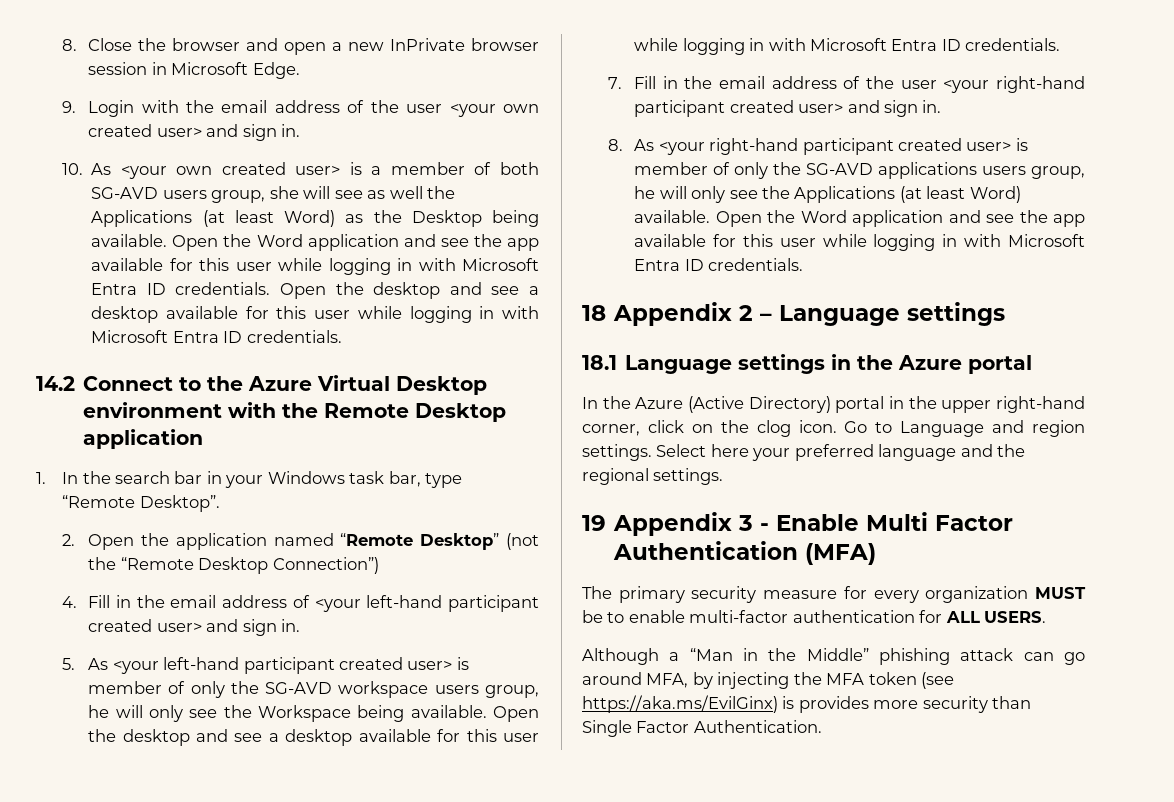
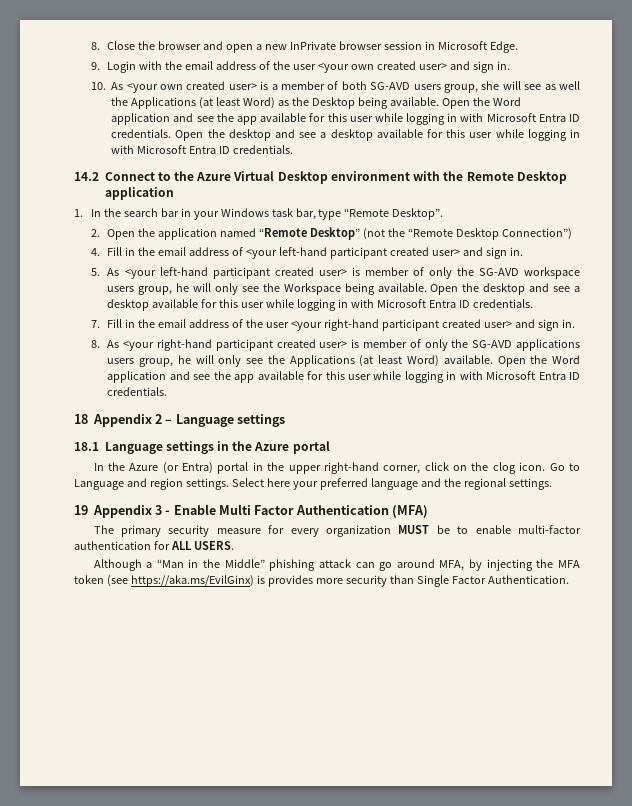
[688,396,831,413] (Active Directory) -> [162,462,214,474] (or Entra)

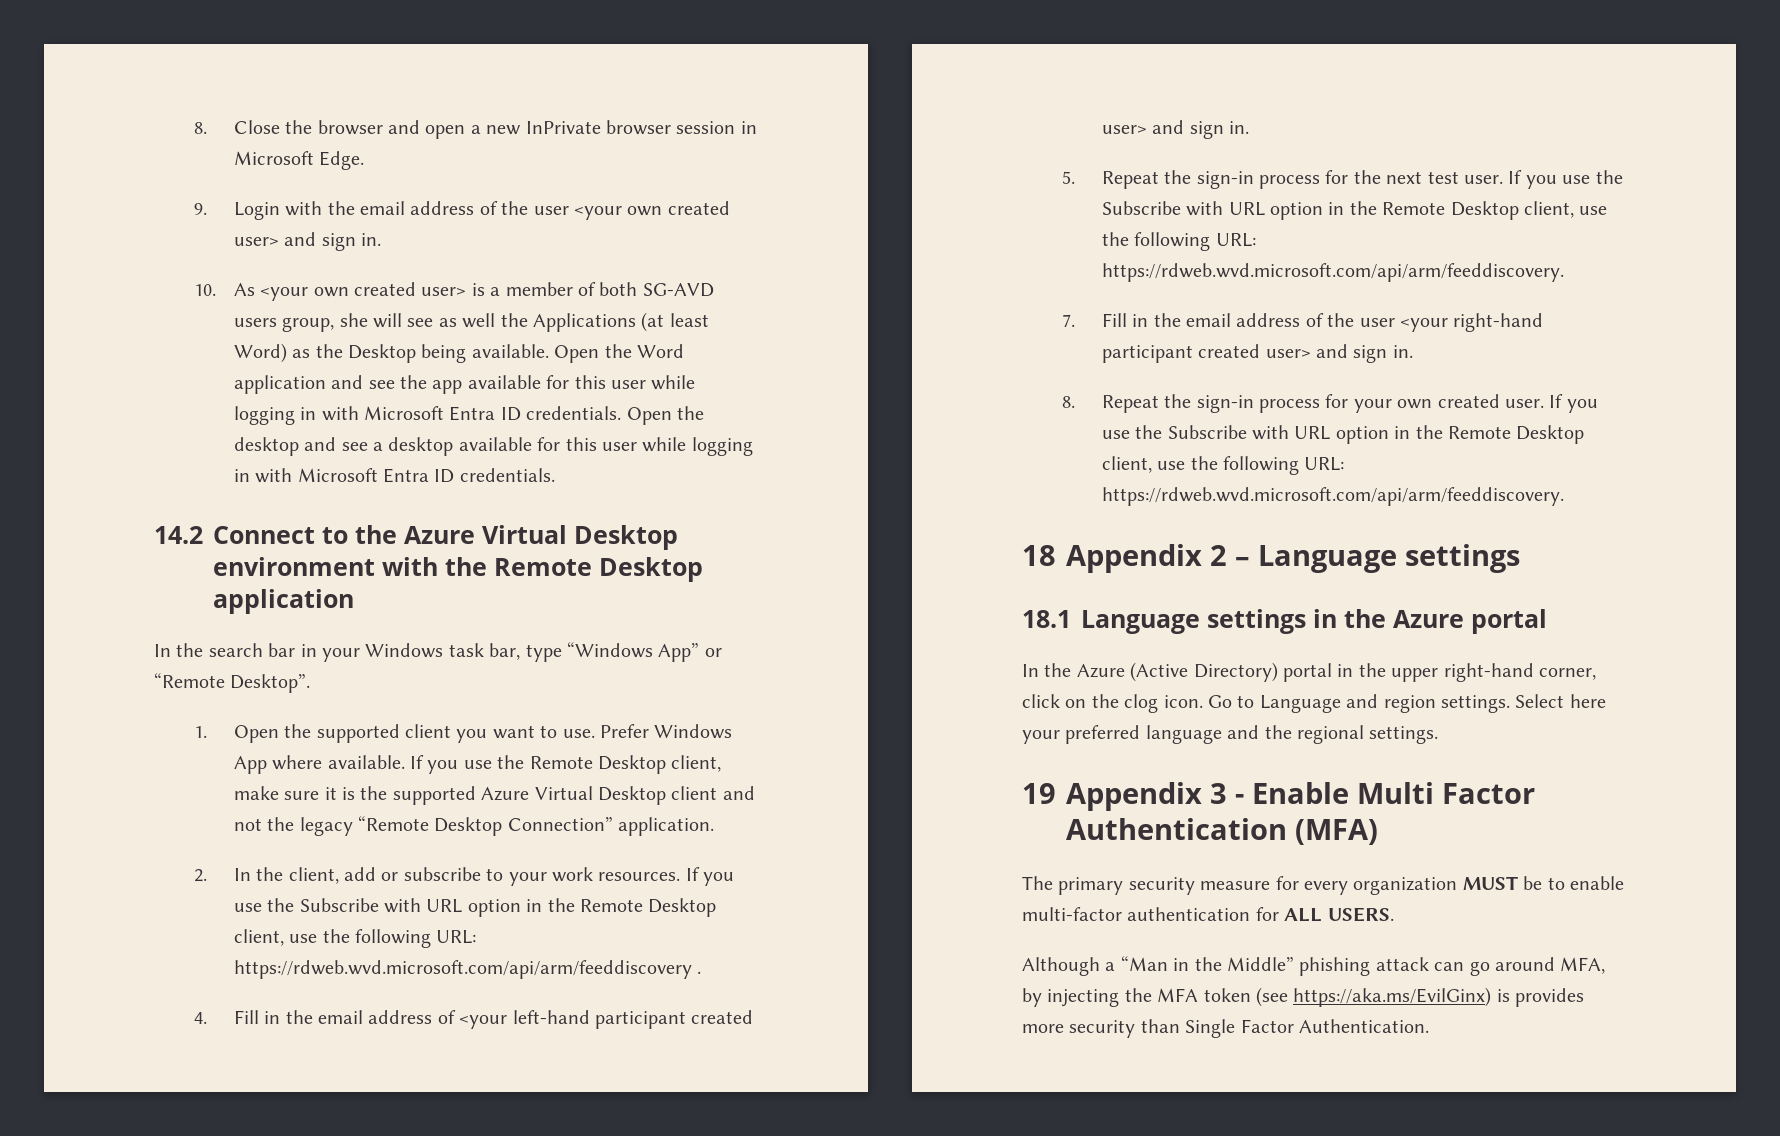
[74,209,83,217] 1. -> (354, 601) none
(342, 214) none -> [566,642,722,662] “Windows App” or
[90,227,573,240] 2. Open the application named “Remote Desktop” (not the “Remote Desktop Connection”) -> [193,724,733,743] [233,755,722,774] [233,786,755,805] [233,816,715,836] [193,867,735,886] [233,898,717,917] [233,929,477,948] [233,960,702,979] 1. Open the supported client you want to use. Prefer Windows App where available. If you use the Remote Desktop client, make sure it is the supported Azure Virtual Desktop client and not the legacy “Remote Desktop Connection” application. // 2. In the client, add or subscribe to your work resources. If you use the Subscribe with URL option in the Remote Desktop client, use the following URL: https://rdweb.wvd.microsoft.com/api/arm/feeddiscovery .
[107,267,580,279] [107,283,580,295] [107,299,534,311] As <your left-hand participant created user> is member of only the SG-AVD workspace users group, he will only see the Workspace being available. Open the desktop and see a desktop available for this user while logging in with Microsoft Entra ID credentials. -> [1101,170,1623,189] [1101,201,1608,220] [1101,232,1256,251] [1101,263,1564,282] Repeat the sign-in process for the next test user. If you use the Subscribe with URL option in the Remote Desktop client, use the following URL: https://rdweb.wvd.microsoft.com/api/arm/feeddiscovery.
[107,339,580,351] [107,355,581,367] [107,371,580,383] [107,387,168,396] As <your right-hand participant created user> is member of only the SG-AVD applications users group, he will only see the Applications (at least Word) available. Open the Word application and see the app available for this user while logging in with Microsoft Entra ID credentials. -> [1101,394,1598,413] [1101,425,1585,444] [1101,456,1345,475] [1101,487,1564,506] Repeat the sign-in process for your own created user. If you use the Subscribe with URL option in the Remote Desktop client, use the following URL: https://rdweb.wvd.microsoft.com/api/arm/feeddiscovery.
[162,462,214,474] (or Entra) -> [1130,662,1278,682] (Active Directory)

